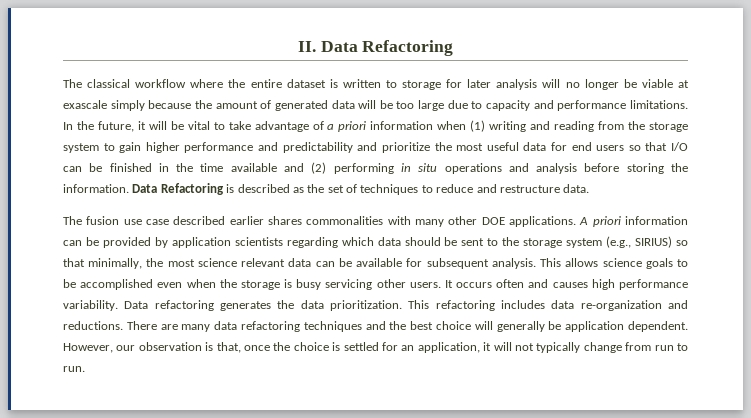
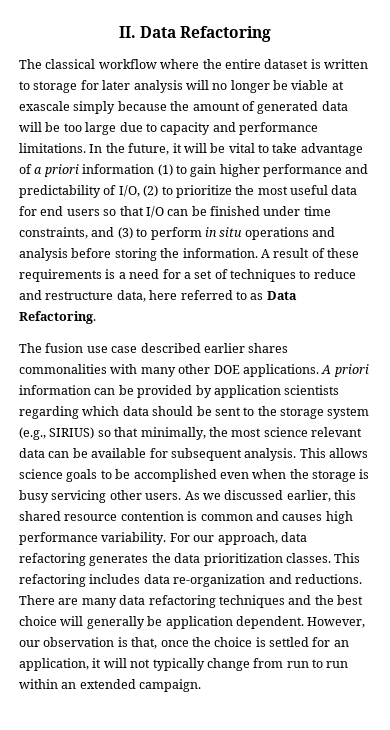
[437,120,689,132] [63,143,99,153] when (1) writing and reading from the storage system -> [157,164,173,176] (1)
[357,142,378,151] and -> [103,185,173,197] of I/O, (2) to
[158,162,394,174] in the time available and (2) performing -> [263,206,331,216] [19,227,202,240] under time constraints, and (3) to perform
[132,183,325,195] Data Refactoring is described as the -> [260,248,359,258] [19,269,191,282] A result of these requirements is a need for a
[563,184,590,193] data. -> [116,290,297,302] [19,311,96,324] data, here referred to as Data Refactoring.
[444,279,525,288] It occurs often -> [184,490,356,502] [19,511,253,521] As we discussed earlier, this shared resource contention is common
[124,301,149,309] Data -> [169,532,307,545] For our approach, data
[330,300,403,311] prioritization. -> [203,553,331,566] prioritization classes.
[63,366,85,372] run. -> [326,661,349,668] [19,679,202,692] run within an extended campaign.

